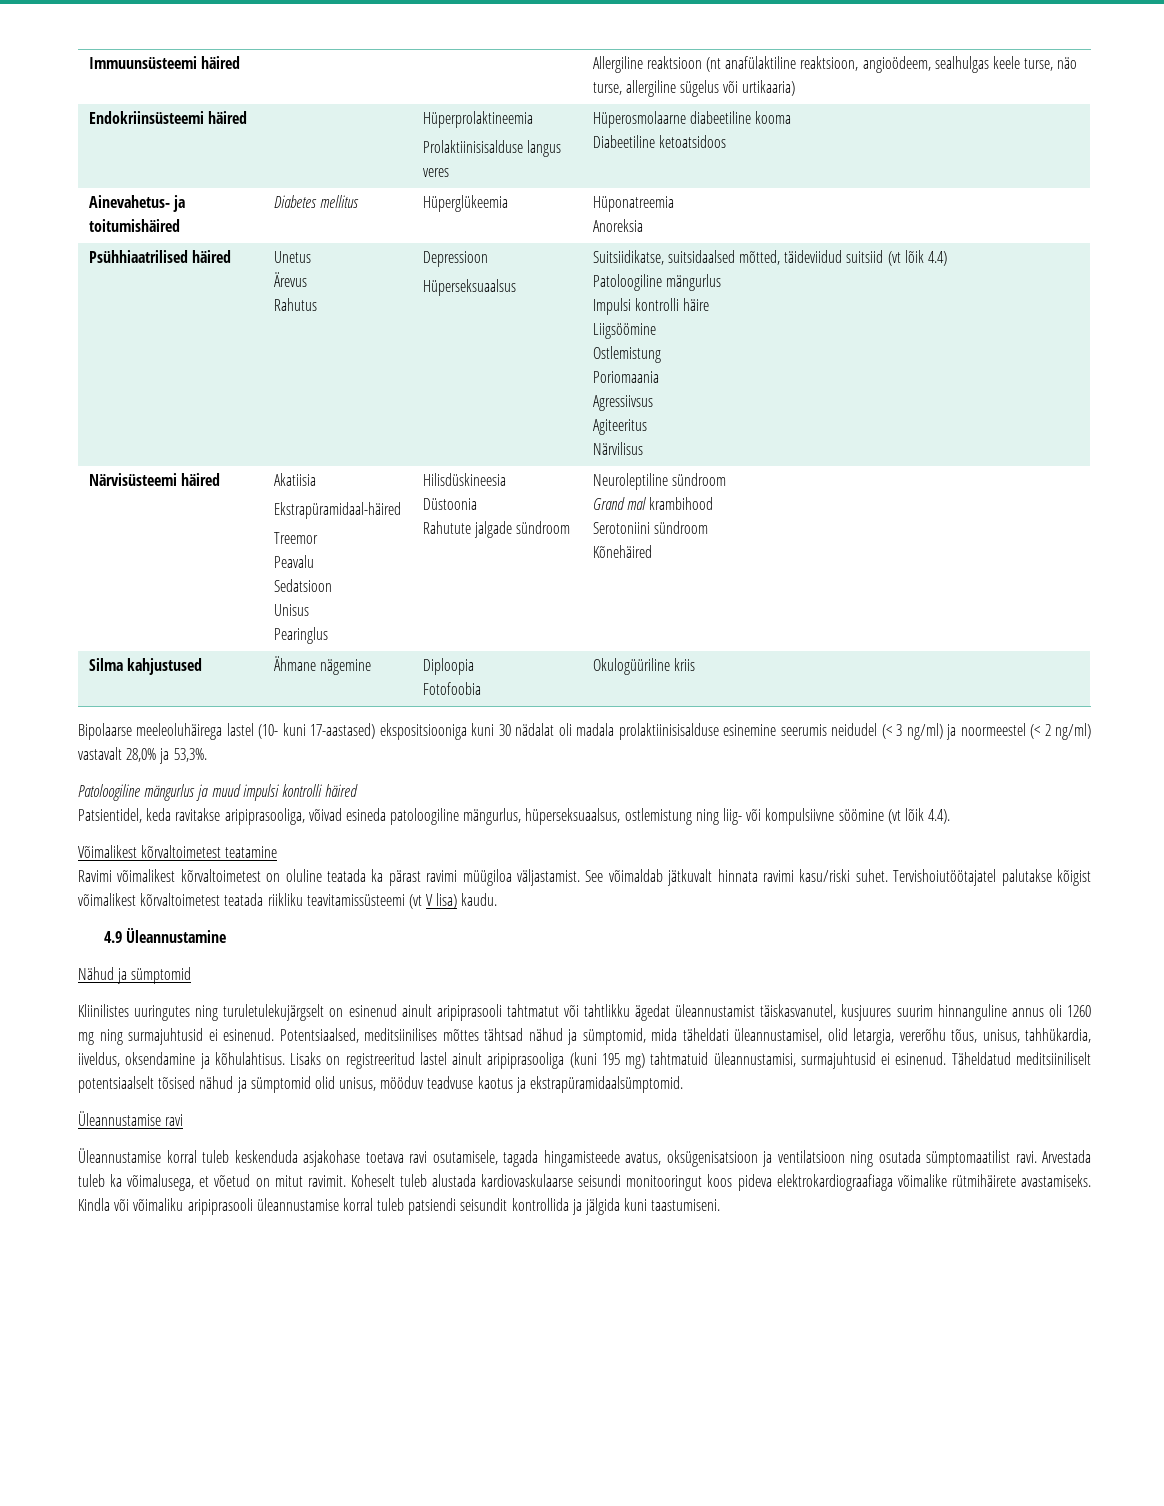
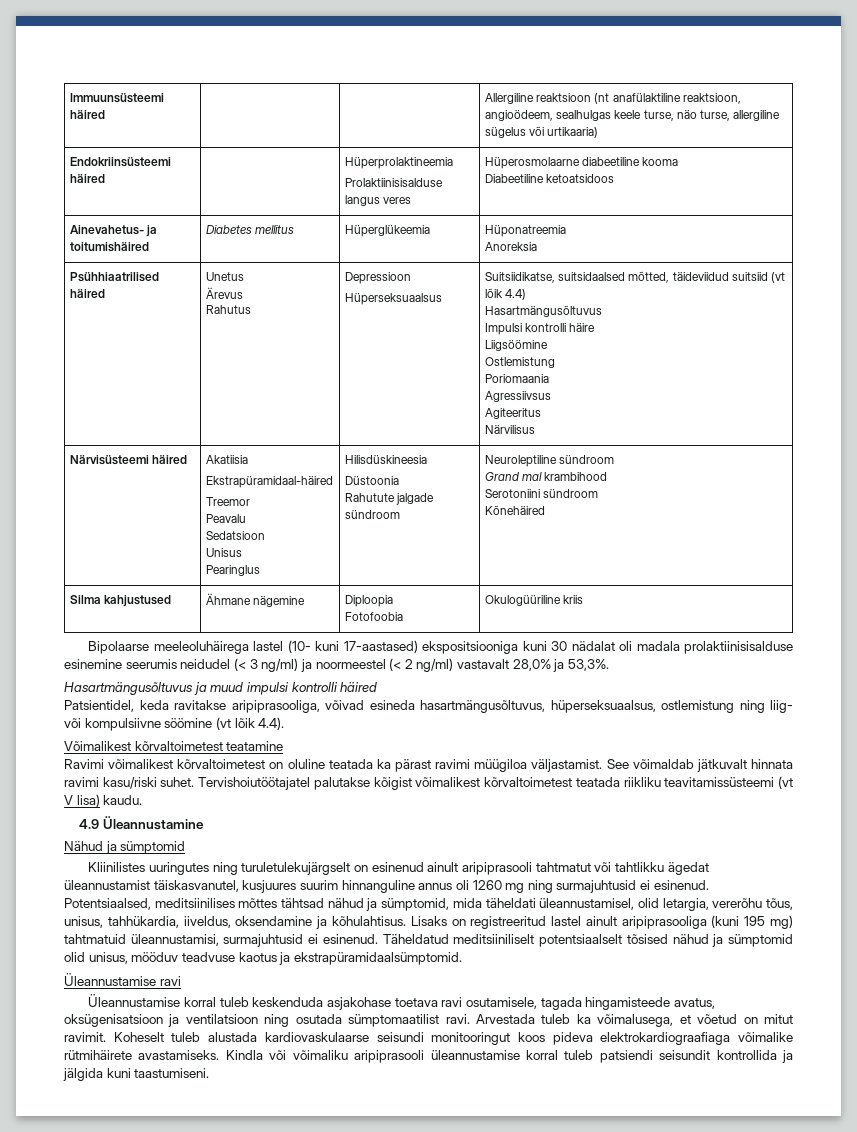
[592,274,721,291] Patoloogiline mängurlus -> [484,305,602,317] Hasartmängusõltuvus
[78,784,196,801] Patoloogiline mängurlus -> [64,682,193,695] Hasartmängusõltuvus
[390,808,522,825] patoloogiline mängurlus, -> [420,700,545,713] hasartmängusõltuvus,

